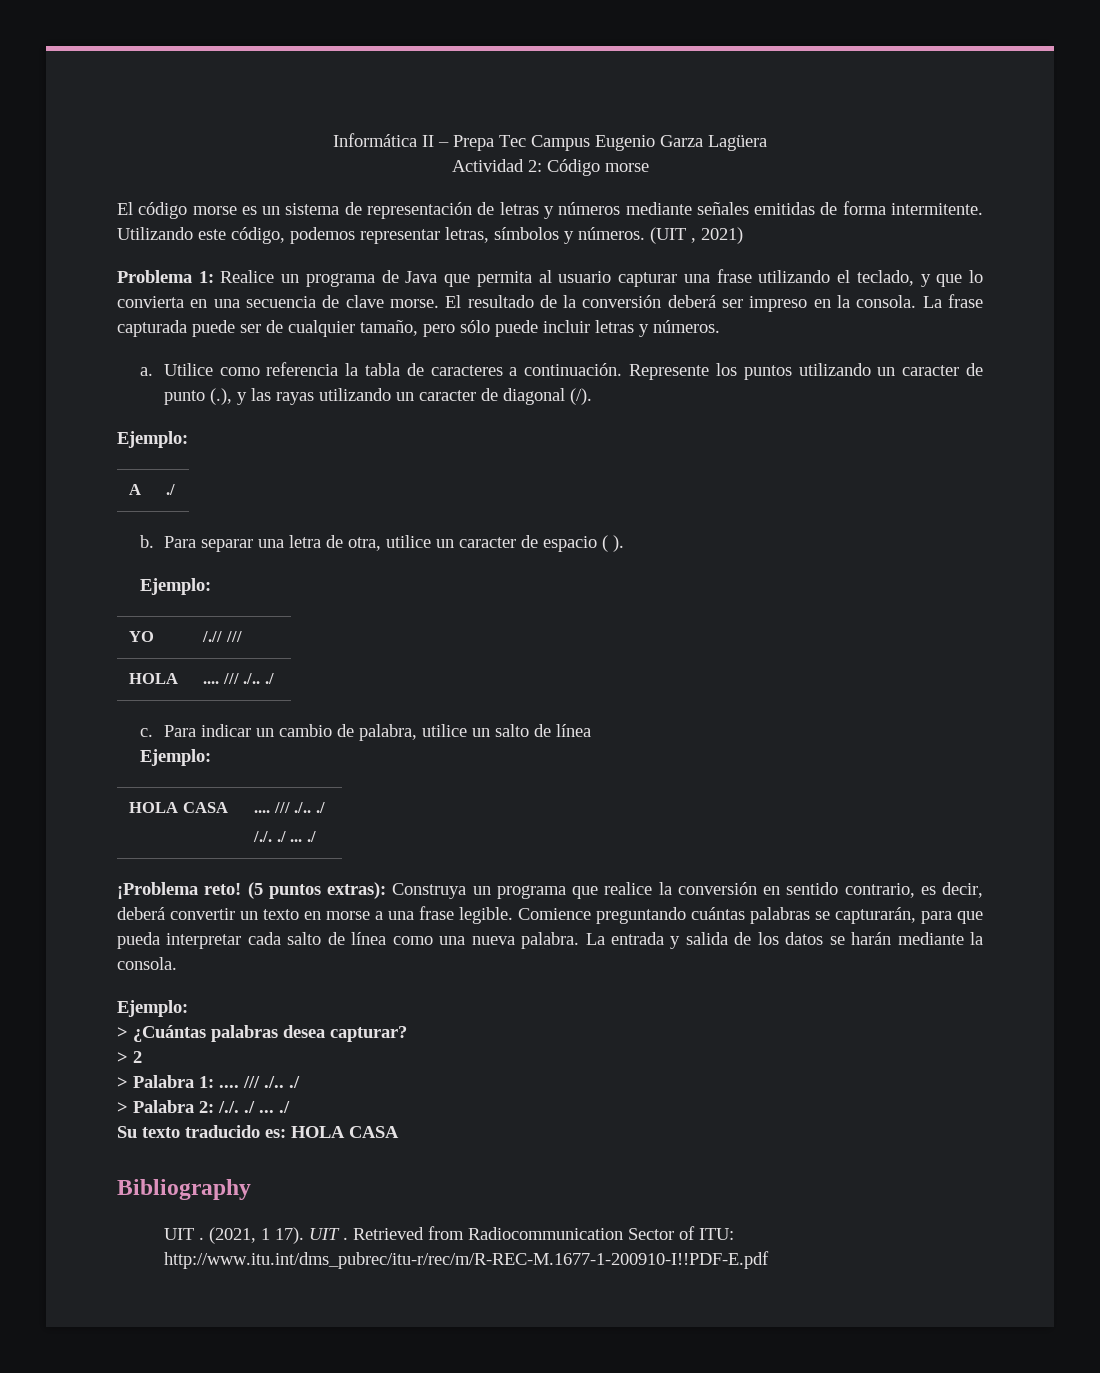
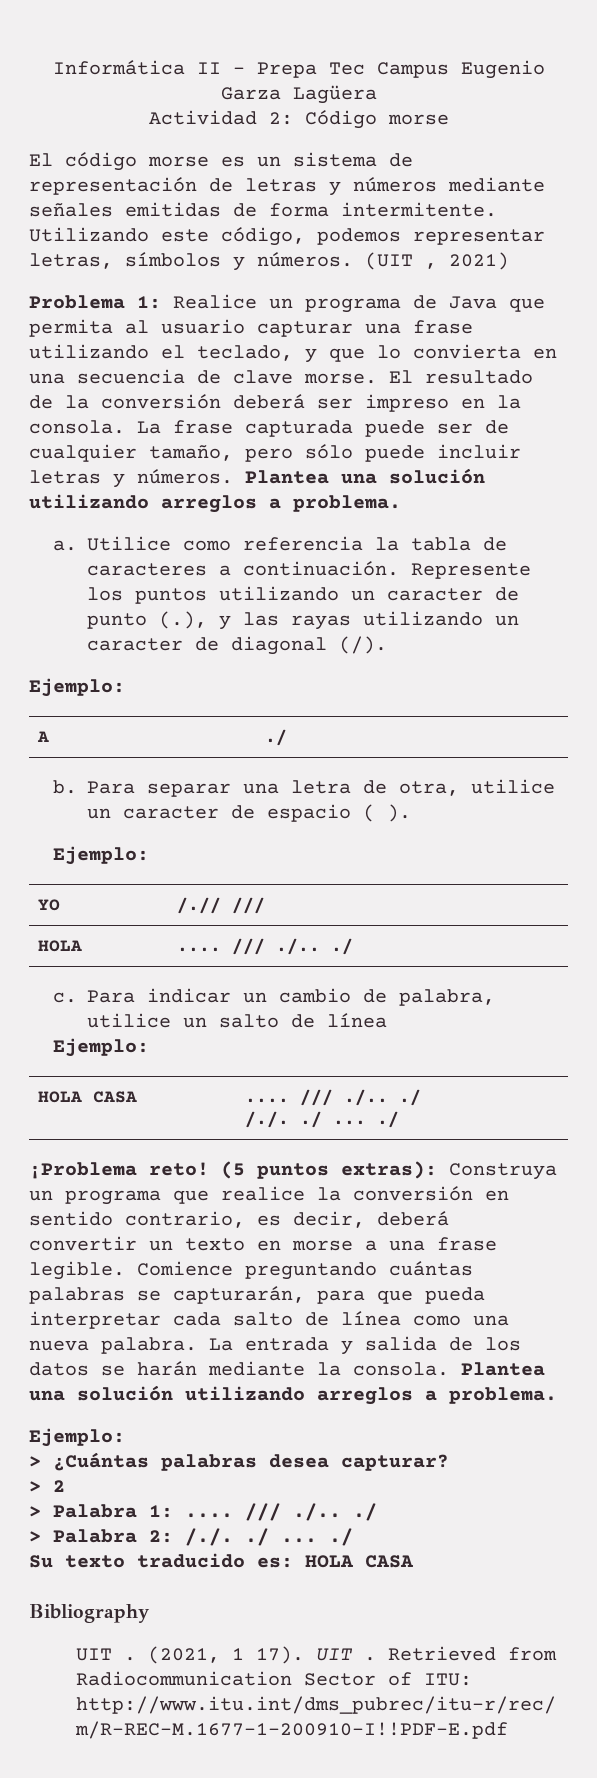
(720, 326) none -> [245,468,485,484] [29,494,401,513] Plantea una solución utilizando arreglos a problema.
(177, 963) none -> [461,1362,545,1376] [29,1385,557,1405] Plantea una solución utilizando arreglos a problema.

